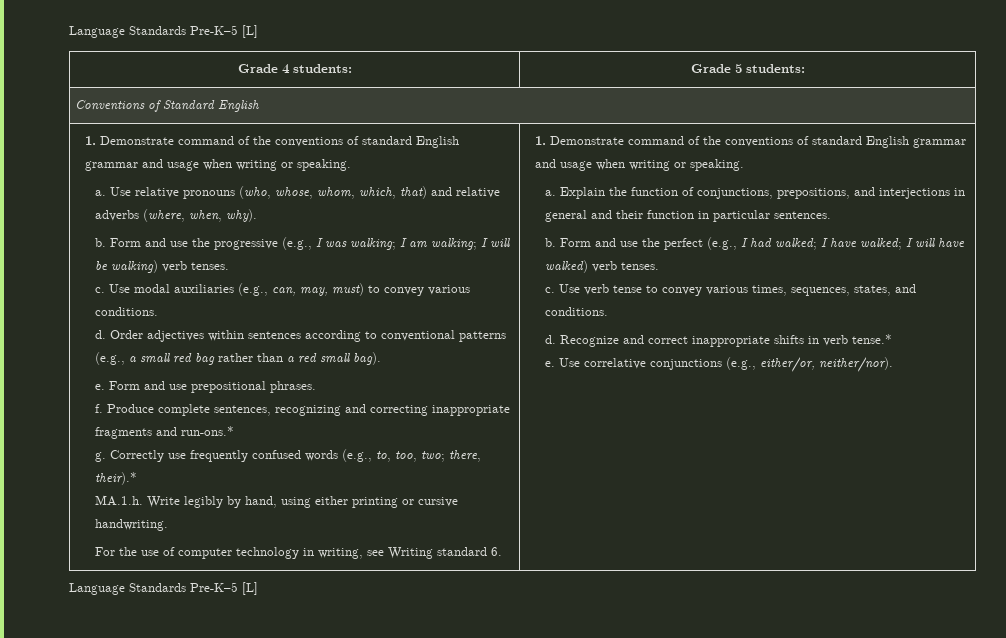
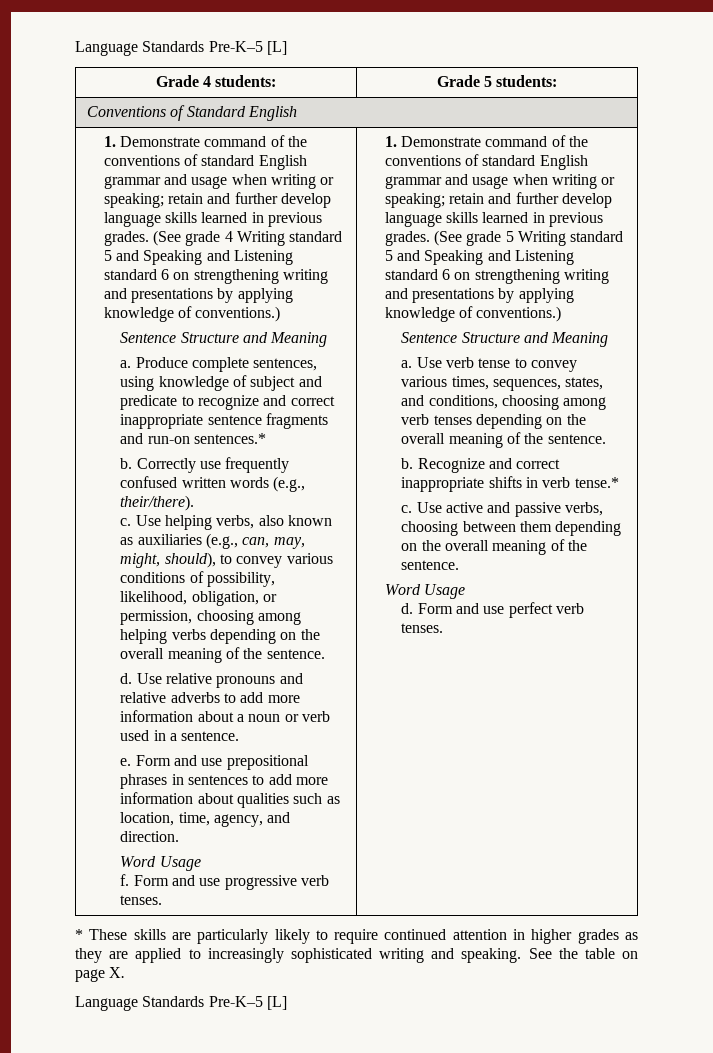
[297,159,352,171] [95,186,501,199] [95,209,258,222] [95,237,511,250] [95,260,230,273] [95,284,171,293] speaking. // a. Use relative pronouns (who, whose, whom, which, that) and relative adverbs (where, when, why). // b. Form and use the progressive (e.g., I was walking; I am walking; I will be walking) verb tenses. // c. Use modal -> [103,192,331,208] [103,212,322,227] [103,230,343,246] [103,250,293,265] [103,269,328,284] [103,288,293,303] [103,306,281,322] [120,332,328,347] [120,357,318,372] [120,375,322,391] [120,395,335,410] [120,413,329,429] [120,433,267,444] [120,457,290,473] [120,476,306,492] [120,495,195,511] [120,515,332,530] [120,537,134,545] speaking; retain and further develop language skills learned in previous grades. (See grade 4 Writing standard 5 and Speaking and Listening standard 6 on strengthening writing and presentations by applying knowledge of conventions.) // Sentence Structure and Meaning // a. Produce complete sentences, using knowledge of subject and predicate to recognize and correct inappropriate sentence fragments and run-on sentences.* // b. Correctly use frequently confused written words (e.g., their/there). // c. Use helping verbs, also known as
[332,283,471,296] [95,307,159,316] [95,330,507,342] [95,352,382,365] must) to convey various conditions. // d. Order adjectives within sentences according to conventional patterns (e.g., a small red bag rather than a red small bag). -> [120,552,333,568] [120,571,276,587] [120,591,278,606] [120,610,302,625] [120,629,320,644] [120,647,325,663] [120,673,303,688] [120,692,300,703] [120,710,330,722] [120,730,240,741] might, should), to convey various conditions of possibility, likelihood, obligation, or permission, choosing among helping verbs depending on the overall meaning of the sentence. // d. Use relative pronouns and relative adverbs to add more information about a noun or verb used in a sentence.
[270,381,317,393] [95,404,511,416] [95,426,235,439] [95,449,482,462] [95,472,138,485] [95,495,459,508] [95,519,169,531] [95,547,503,559] phrases. // f. Produce complete sentences, recognizing and correcting inappropriate fragments and run-ons.* // g. Correctly use frequently confused words (e.g., to, too, two; there, their).* // MA.1.h. Write legibly by hand, using either printing or cursive handwriting. // For the use of computer technology in writing, see Writing standard 6. -> [120,774,328,789] [120,792,340,808] [120,812,291,827] [120,831,180,842] [120,856,201,871] [120,874,329,890] [120,895,163,905] phrases in sentences to add more information about qualities such as location, time, agency, and direction. // Word Usage // f. Form and use progressive verb tenses.
[690,159,745,171] [545,187,966,199] [545,210,832,222] [545,237,966,250] [545,260,660,273] [545,287,556,293] speaking. // a. Explain the function of conjunctions, prepositions, and interjections in general and their function in particular sentences. // b. Form and use the perfect (e.g., I had walked; I have walked; I will have walked) verb tenses. // c. -> [384,192,612,208] [384,212,603,227] [384,230,624,246] [384,250,574,265] [384,269,609,284] [384,288,574,303] [384,306,562,322] [401,332,609,347] [401,360,413,368] speaking; retain and further develop language skills learned in previous grades. (See grade 5 Writing standard 5 and Speaking and Listening standard 6 on strengthening writing and presentations by applying knowledge of conventions.) // Sentence Structure and Meaning // a.
[545,307,609,316] [545,335,557,344] conditions. // d. -> [428,395,607,410] [401,414,586,429] [401,432,606,448] [401,458,414,469] conditions, choosing among verb tenses depending on the overall meaning of the sentence. // b.
[545,357,894,372] e. Use correlative conjunctions (e.g., either/or, neither/nor). -> [401,502,603,517] [401,521,622,536] [401,539,587,555] [401,560,460,570] [384,584,465,599] [401,602,584,618] [401,623,444,633] [75,929,639,944] [75,948,639,963] [75,967,126,982] c. Use active and passive verbs, choosing between them depending on the overall meaning of the sentence. // Word Usage // d. Form and use perfect verb tenses. // * These skills are particularly likely to require continued attention in higher grades as they are applied to increasingly sophisticated writing and speaking. See the table on page X.

